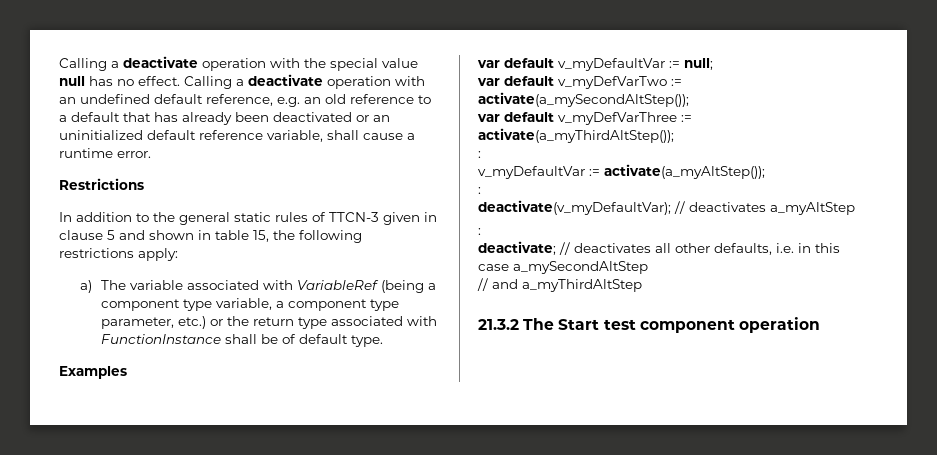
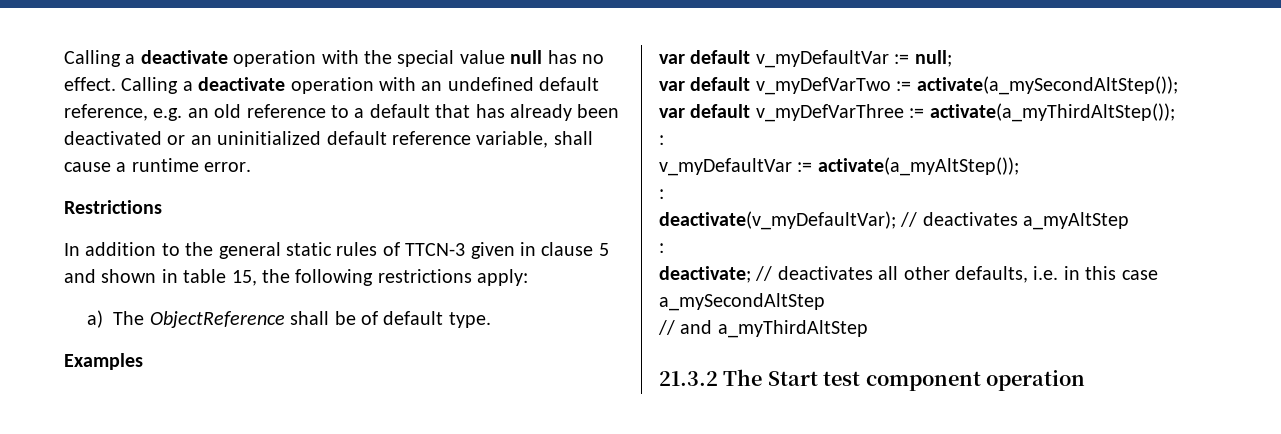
[129,280,436,293] [100,298,399,311] [100,316,437,329] [100,334,221,344] variable associated with VariableRef (being a component type variable, a component type parameter, etc.) or the return type associated with FunctionInstance -> [149,311,285,328] ObjectReference

